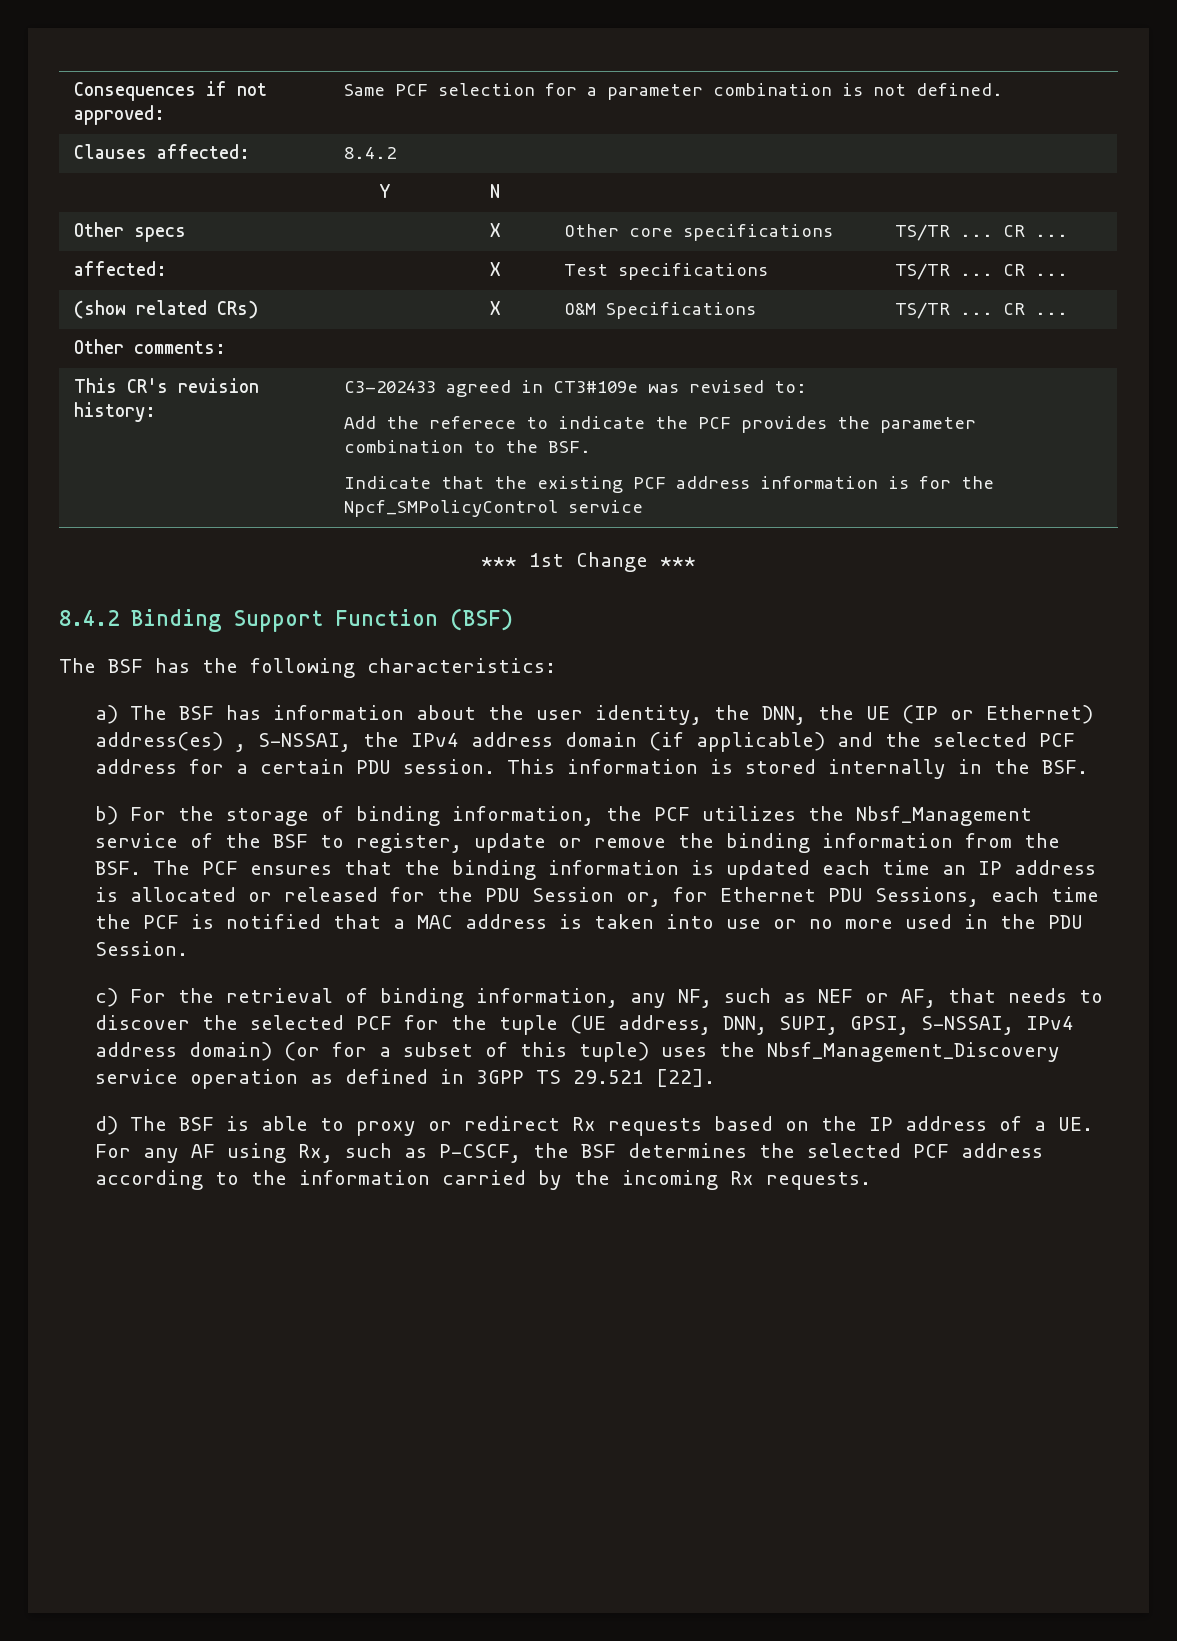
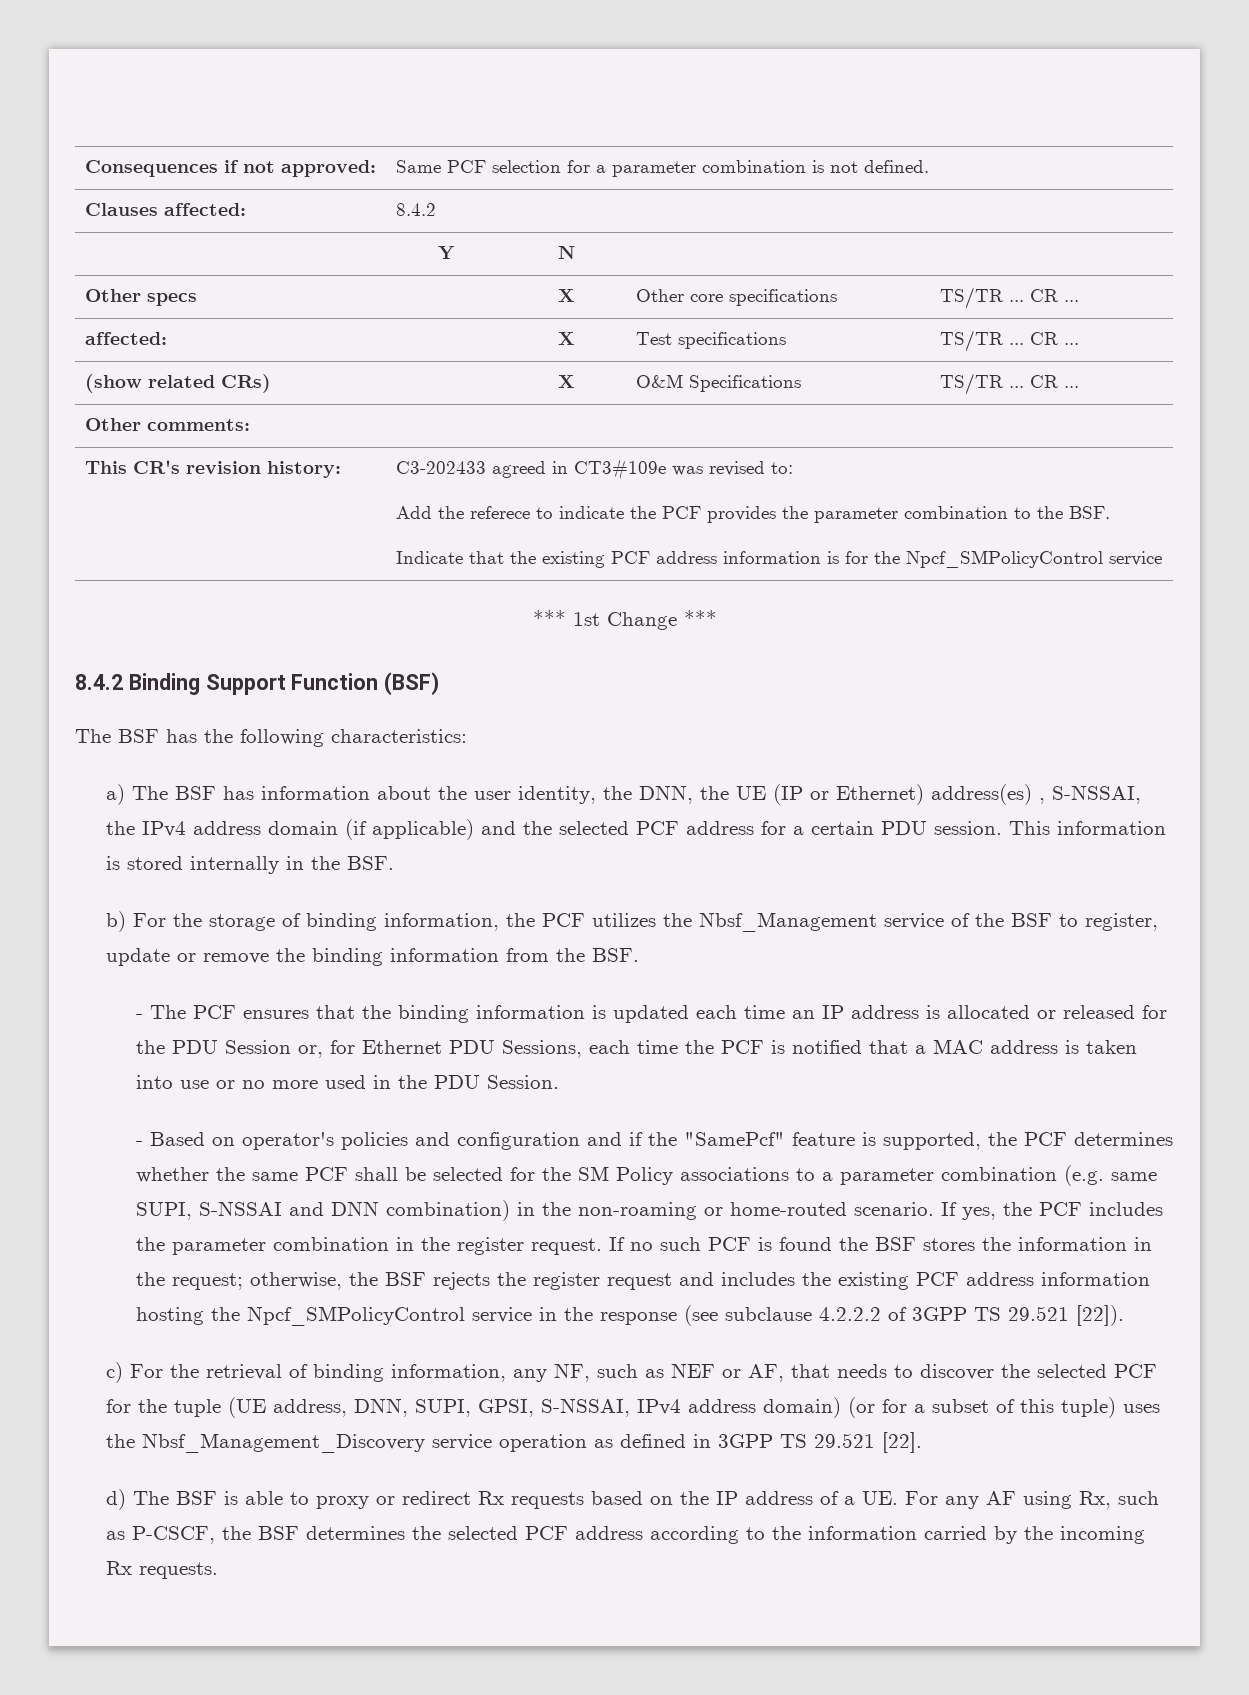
(142, 868) none -> [136,1014,144,1019] // -
(189, 948) none -> [136,1132,1174,1150] [136,1165,1158,1186] [136,1200,1164,1221] [136,1237,1153,1255] [136,1272,1151,1290] [136,1305,1125,1326] // - Based on operator's policies and configuration and if the "SamePcf" feature is supported, the PCF determines whether the same PCF shall be selected for the SM Policy associations to a parameter combination (e.g. same SUPI, S-NSSAI and DNN combination) in the non-roaming or home-routed scenario. If yes, the PCF includes the parameter combination in the register request. If no such PCF is found the BSF stores the information in the request; otherwise, the BSF rejects the register request and includes the existing PCF address information hosting the Npcf_SMPolicyControl service in the response (see subclause 4.2.2.2 of 3GPP TS 29.521 [22]).

